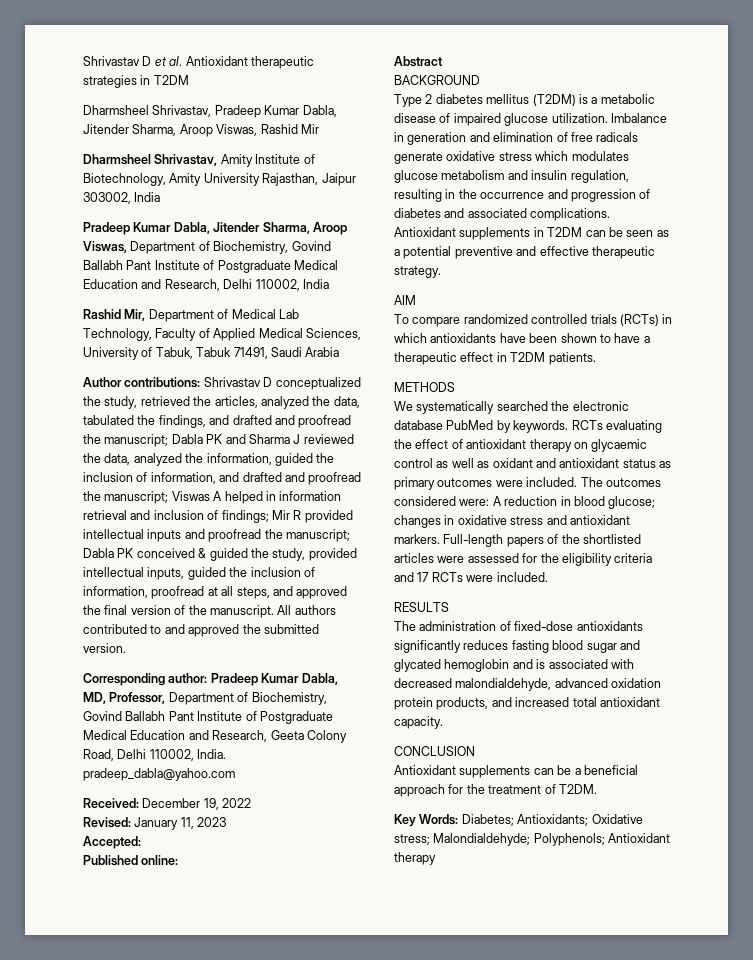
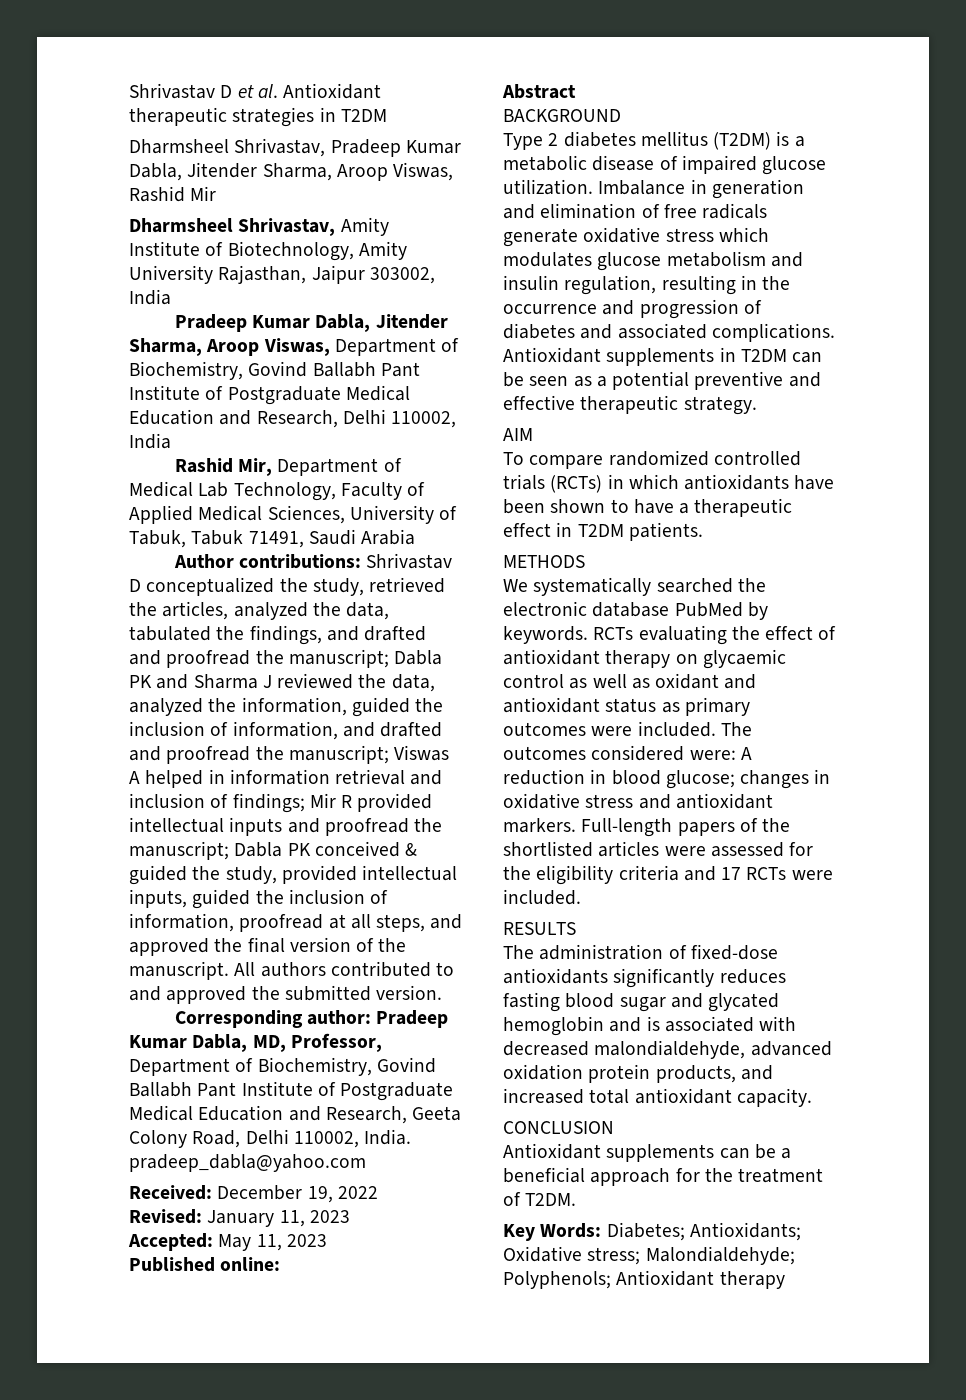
(141, 842) none -> [218,1234,327,1251] May 11, 2023

